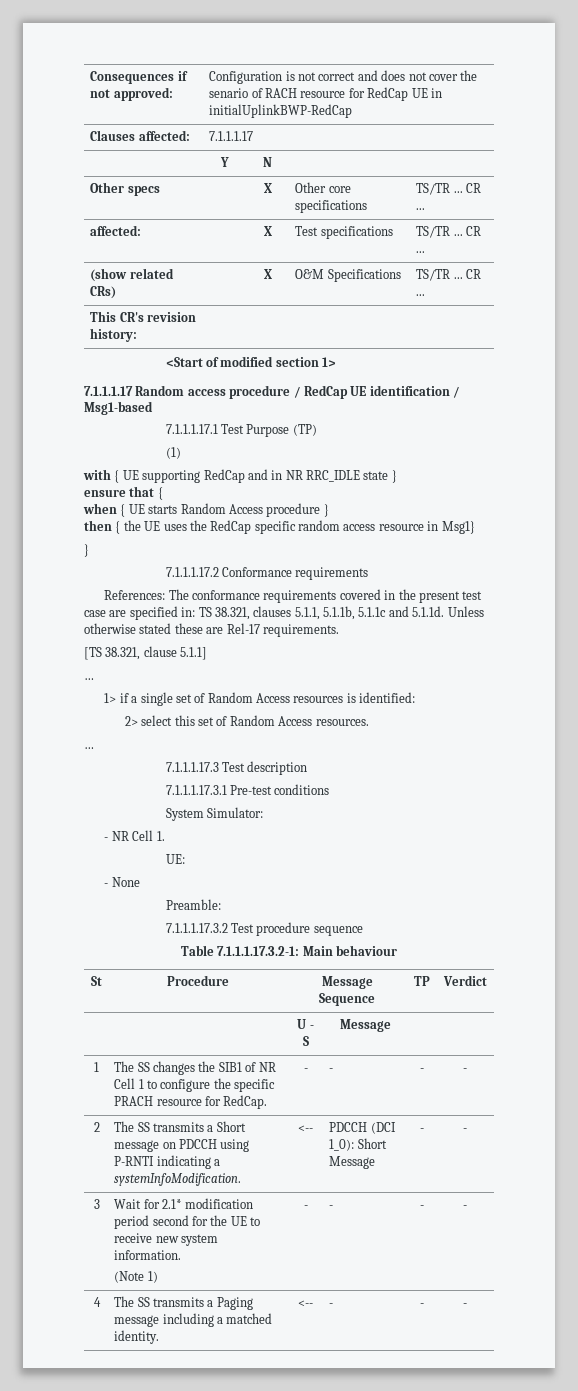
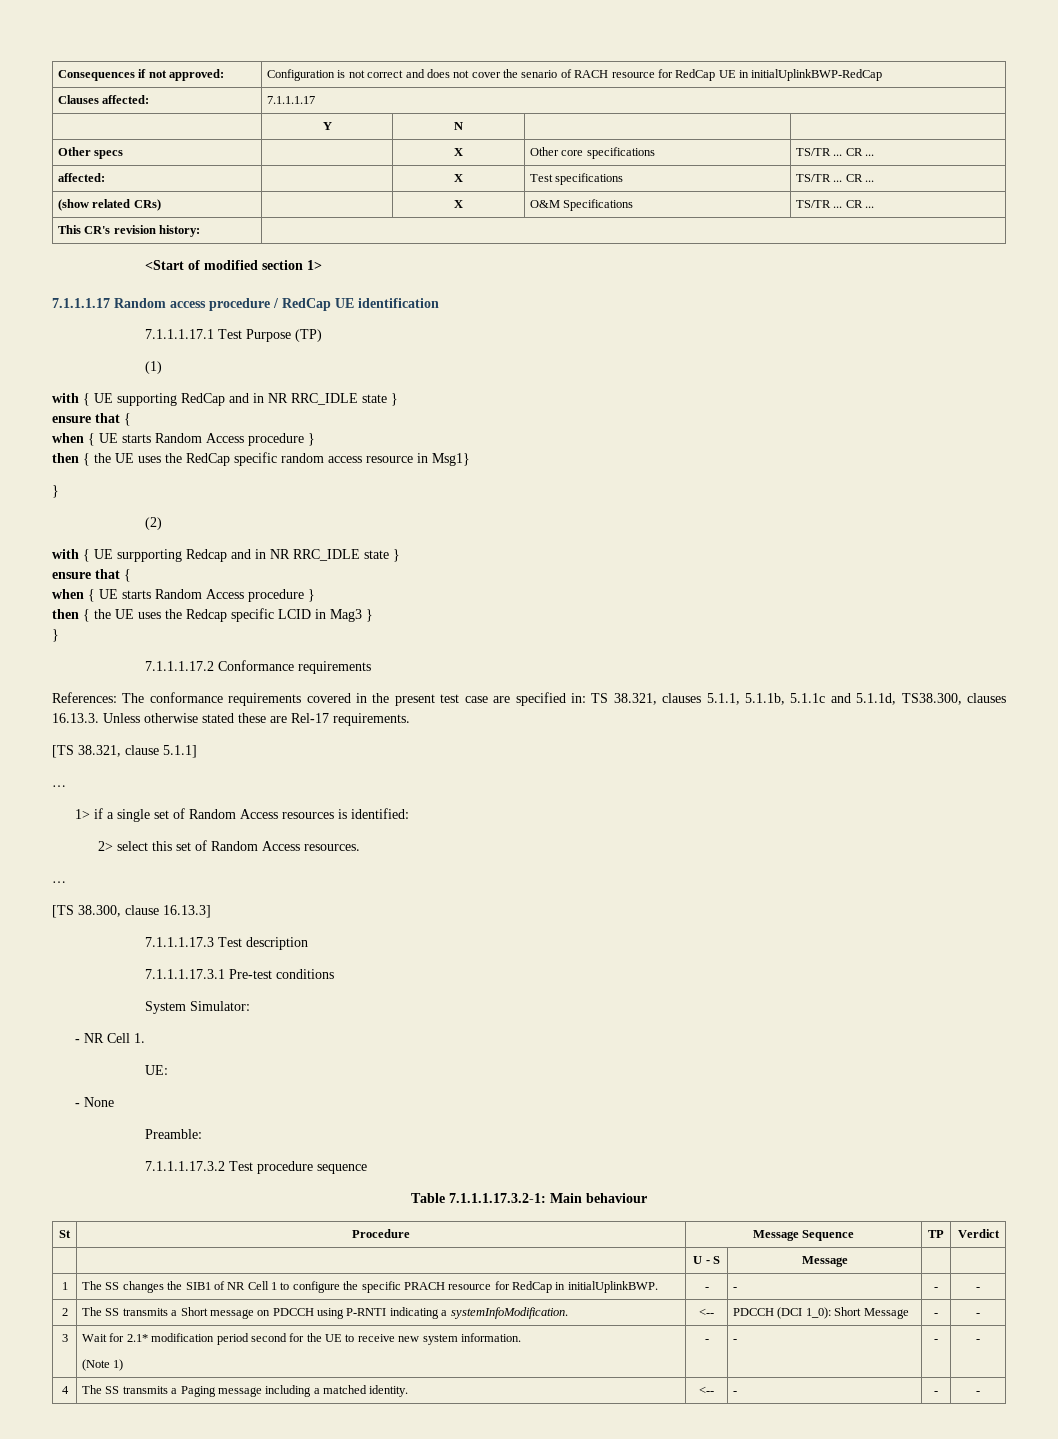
[453,386,460,398] [84,401,153,415] / Msg1-based -> (439, 303) none
(89, 550) none -> [144,517,162,530] [52,549,400,562] [52,569,131,582] [52,589,315,602] [52,608,373,622] [52,629,59,642] // (2) // with { UE surpporting Redcap and in NR RRC_IDLE state } // ensure that { // when { UE starts Random Access procedure } // then { the UE uses the Redcap specific LCID in Mag3 } // }
[412,606,445,617] 5.1.1d. -> [856,693,1006,705] [52,713,99,723] 5.1.1d, TS38.300, clauses 16.13.3.
(94, 748) none -> [52,905,211,918] // [TS 38.300, clause 16.13.3]
[223,1095,268,1109] RedCap. -> [512,1281,658,1293] RedCap in initialUplinkBWP.

